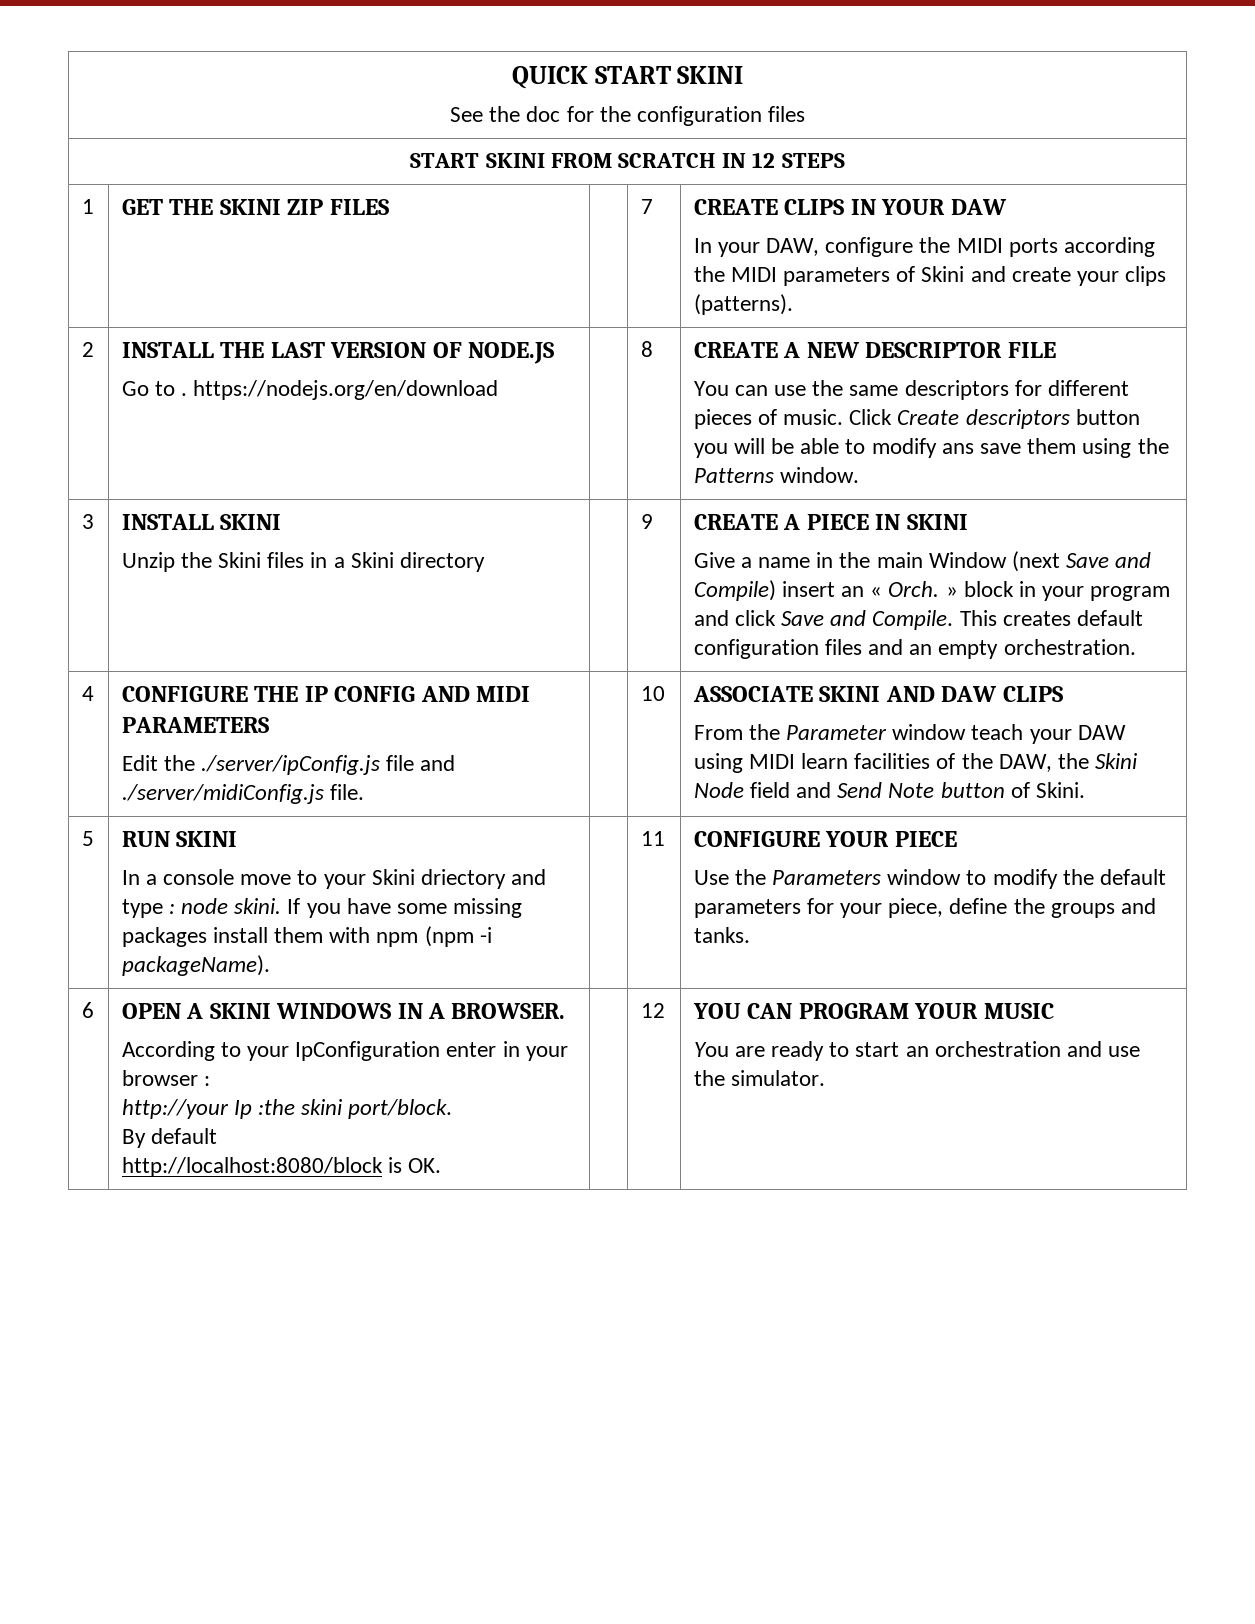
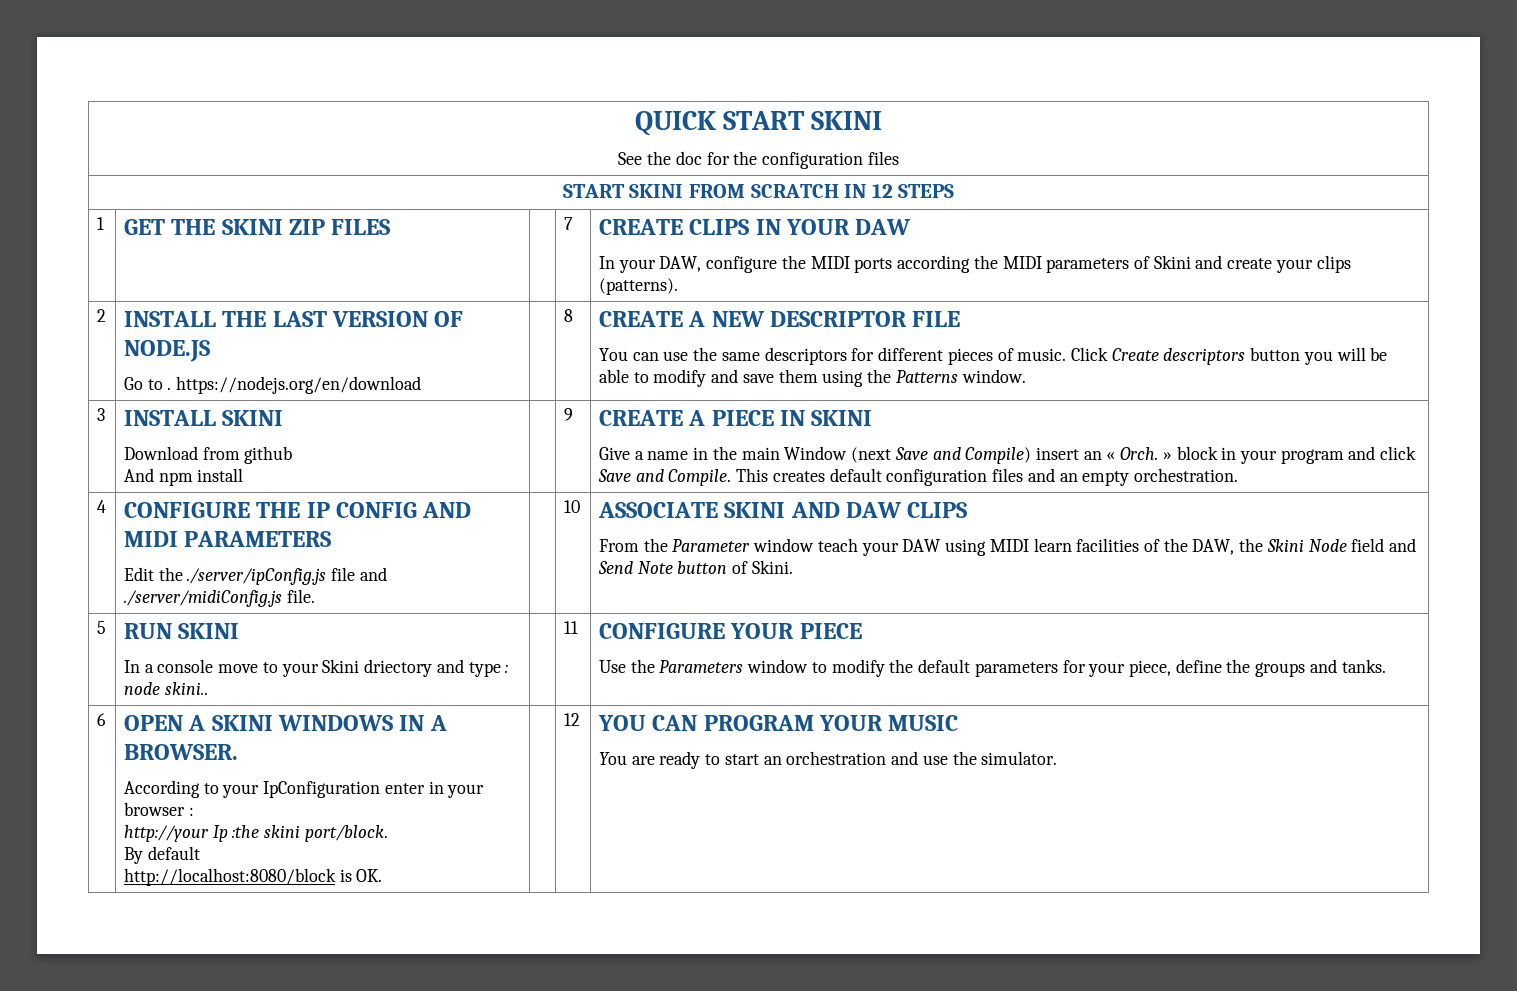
[941,443,974,454] ans -> [711,369,739,383] and
[121,552,486,572] Unzip the Skini files in a Skini directory -> [123,446,293,464] [123,468,244,486] Download from github // And npm install
[234,898,523,918] [121,926,492,947] [121,955,270,976] skini. If you have some missing packages install them with npm (npm -i packageName). -> [164,682,208,695] skini..

